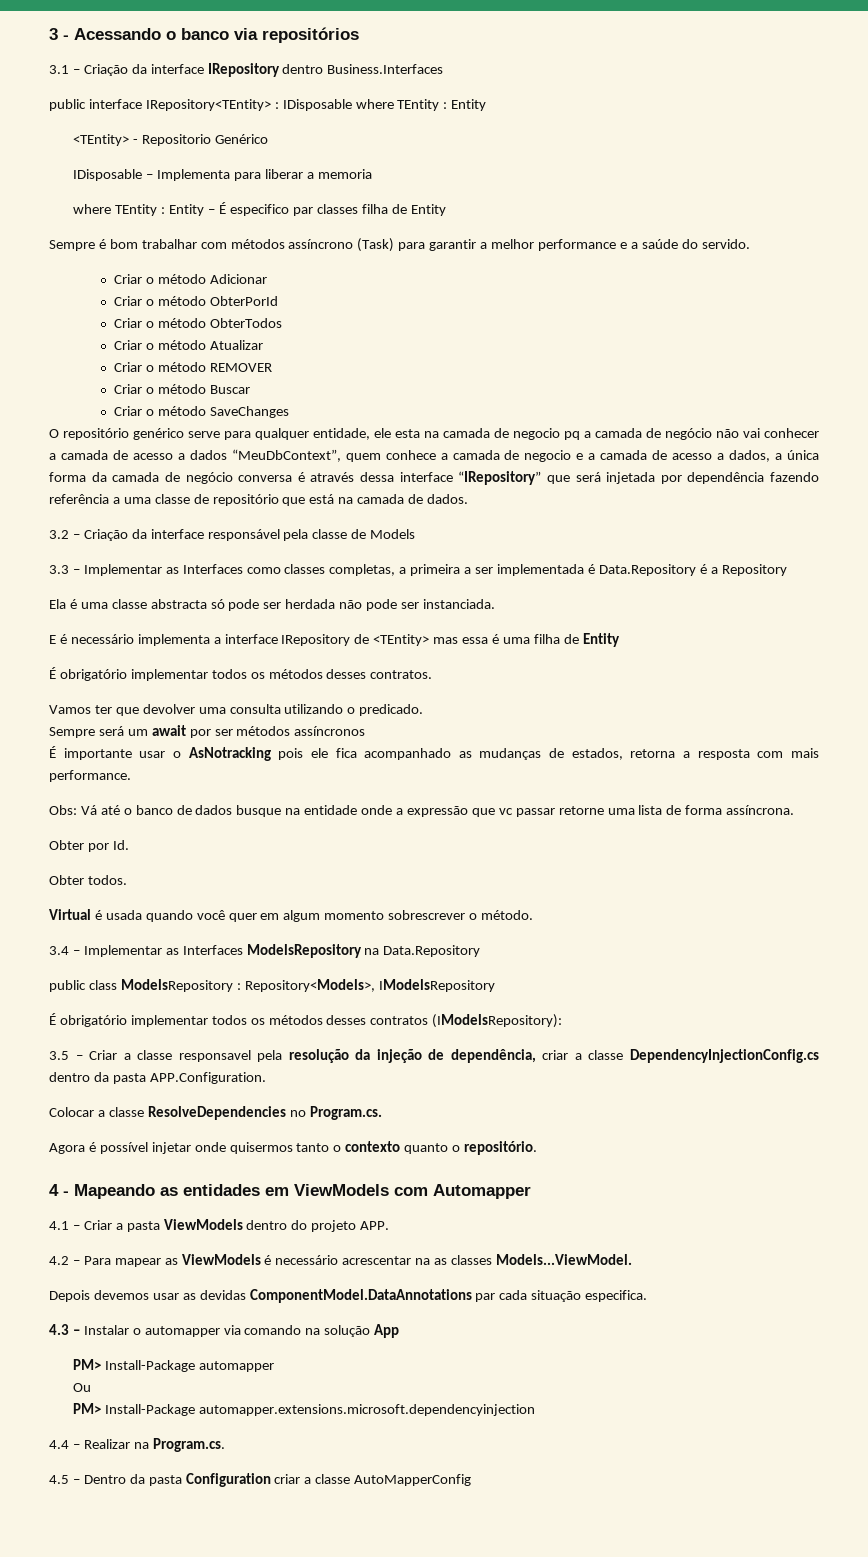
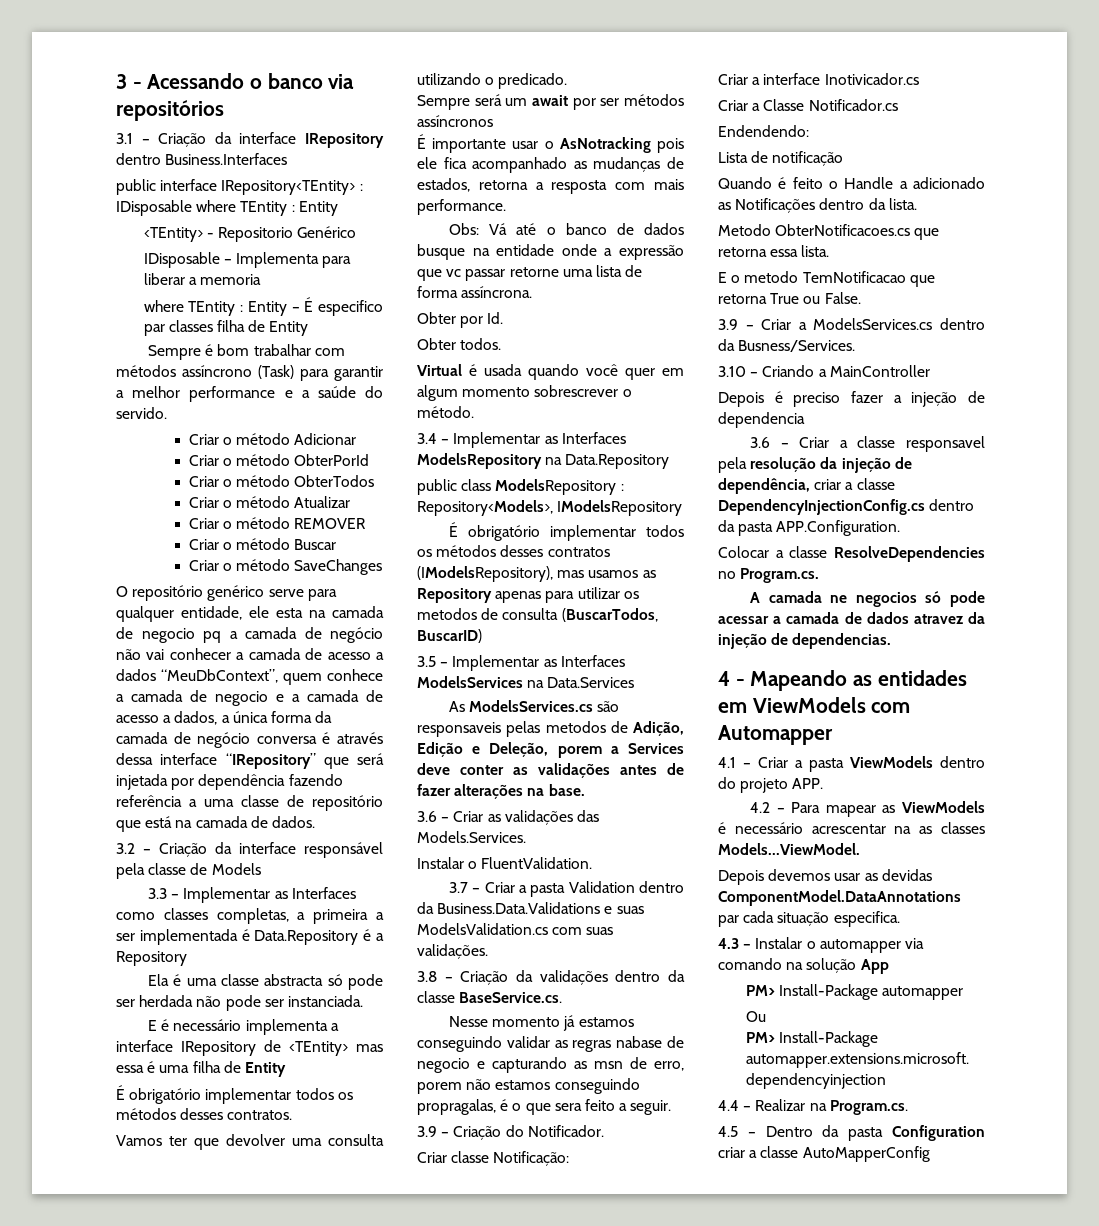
[432,1014,563,1028] [49,1051,69,1060] (IModelsRepository): // 3.5 -> [417,566,656,582] [417,587,639,603] [417,608,658,622] [417,629,482,643] [417,655,625,671] [417,676,635,688] [449,700,620,712] [417,721,684,737] [417,742,684,758] [417,763,684,778] [417,784,585,799] [417,810,599,825] [417,831,526,843] [417,857,593,869] [449,881,684,897] [417,902,644,914] [417,923,614,935] [417,944,488,959] [417,970,685,985] [417,991,563,1003] [449,1015,634,1031] [417,1036,684,1052] [417,1057,684,1073] [417,1078,640,1094] [417,1099,672,1115] [417,1125,604,1140] [417,1151,570,1166] [718,73,919,85] [718,99,898,111] [718,125,809,137] [718,151,844,166] [718,177,985,189] [718,198,917,213] [718,224,940,240] [718,245,830,257] [718,271,935,287] [718,292,861,304] [718,318,985,330] [718,339,856,352] [718,365,930,377] [718,391,985,407] [718,412,805,428] [750,437,771,448] (IModelsRepository), mas usamos as Repository apenas para utilizar os metodos de consulta (BuscarTodos, BuscarID) // 3.5 – Implementar as Interfaces ModelsServices na Data.Services // As ModelsServices.cs são responsaveis pelas metodos de Adição, Edição e Deleção, porem a Services deve conter as validações antes de fazer alterações na base. // 3.6 – Criar as validações das Models.Services. // Instalar o FluentValidation. // 3.7 – Criar a pasta Validation dentro da Business.Data.Validations e suas ModelsValidation.cs com suas validações. // 3.8 – Criação da validações dentro da classe BaseService.cs. // Nesse momento já estamos conseguindo validar as regras nabase de negocio e capturando as msn de erro, porem não estamos conseguindo propragalas, é o que sera feito a seguir. // 3.9 – Criação do Notificador. // Criar classe Notificação: // Criar a interface Inotivicador.cs // Criar a Classe Notificador.cs // Endendendo: // Lista de notificação // Quando é feito o Handle a adicionado as Notificações dentro da lista. // Metodo ObterNotificacoes.cs que retorna essa lista. // E o metodo TemNotificacao que retorna True ou False. // 3.9 – Criar a ModelsServices.cs dentro da Busness/Services. // 3.10 – Criando a MainController // Depois é preciso fazer a injeção de dependencia // 3.6
[49,1141,538,1155] Agora é possível injetar onde quisermos tanto o contexto quanto o repositório. -> [750,591,985,607] [718,612,985,624] [718,633,892,649] A camada ne negocios só pode acessar a camada de dados atravez da injeção de dependencias.

